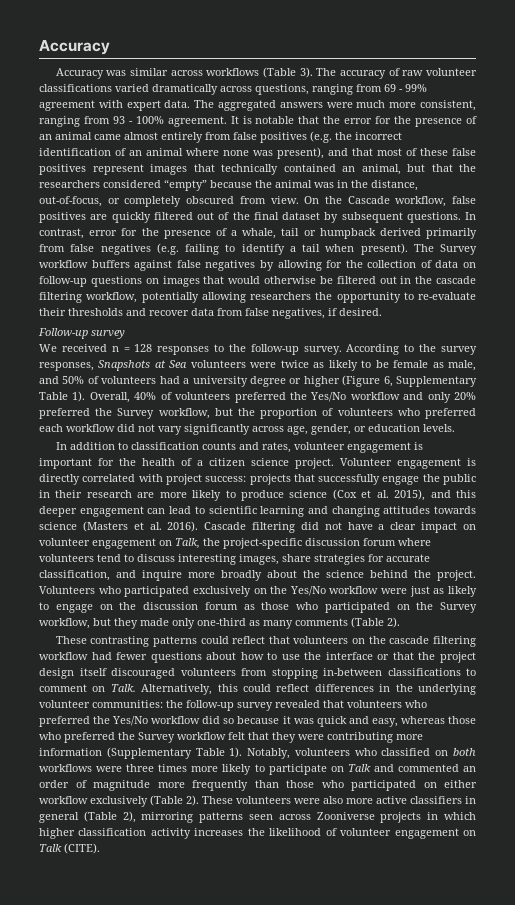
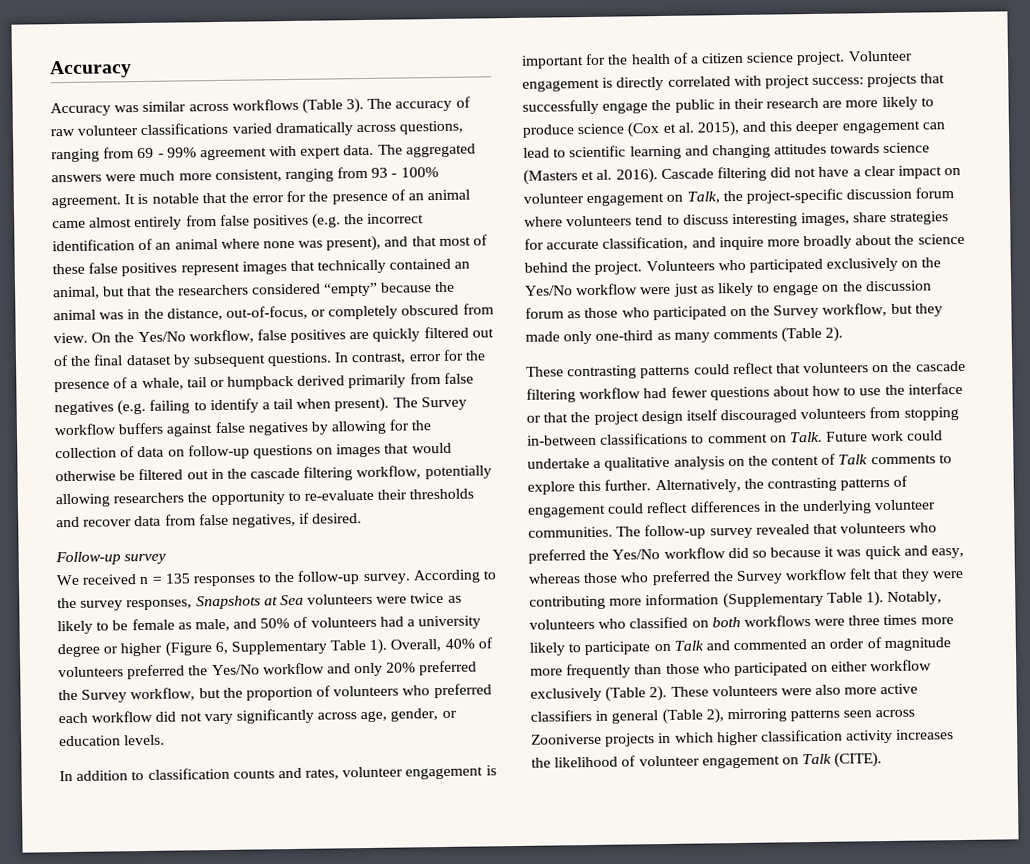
[347,196,390,204] Cascade -> [137,331,186,343] Yes/No
[134,344,153,352] 128 -> [164,573,191,584] 135
[141,684,238,695] Alternatively, this -> [826,430,944,442] [527,453,952,471] [527,475,909,495] [527,504,606,518] Future work could undertake a qualitative analysis on the content of Talk comments to explore this further. Alternatively, the contrasting patterns of engagement
[92,700,183,708] communities: the -> [528,526,642,538] communities. The

